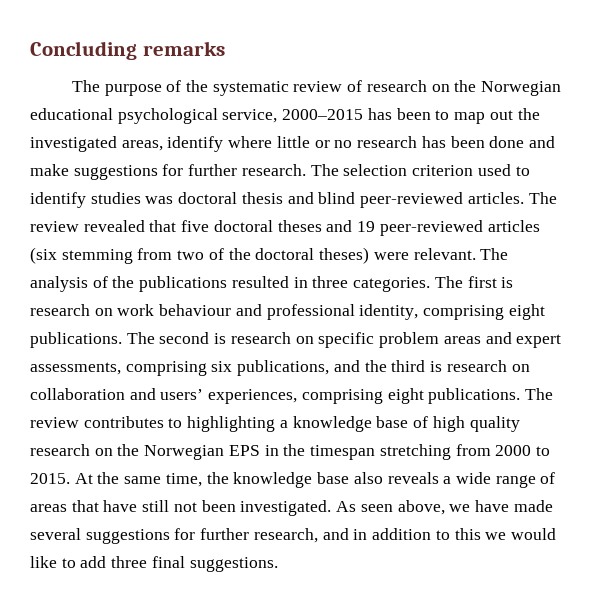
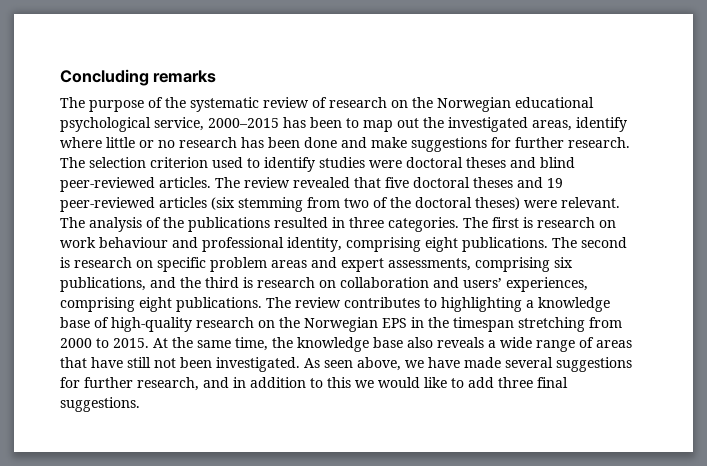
[145,192,283,204] was doctoral thesis -> [369,157,506,168] were doctoral theses
[432,416,520,432] high quality -> [111,317,192,332] high-quality

